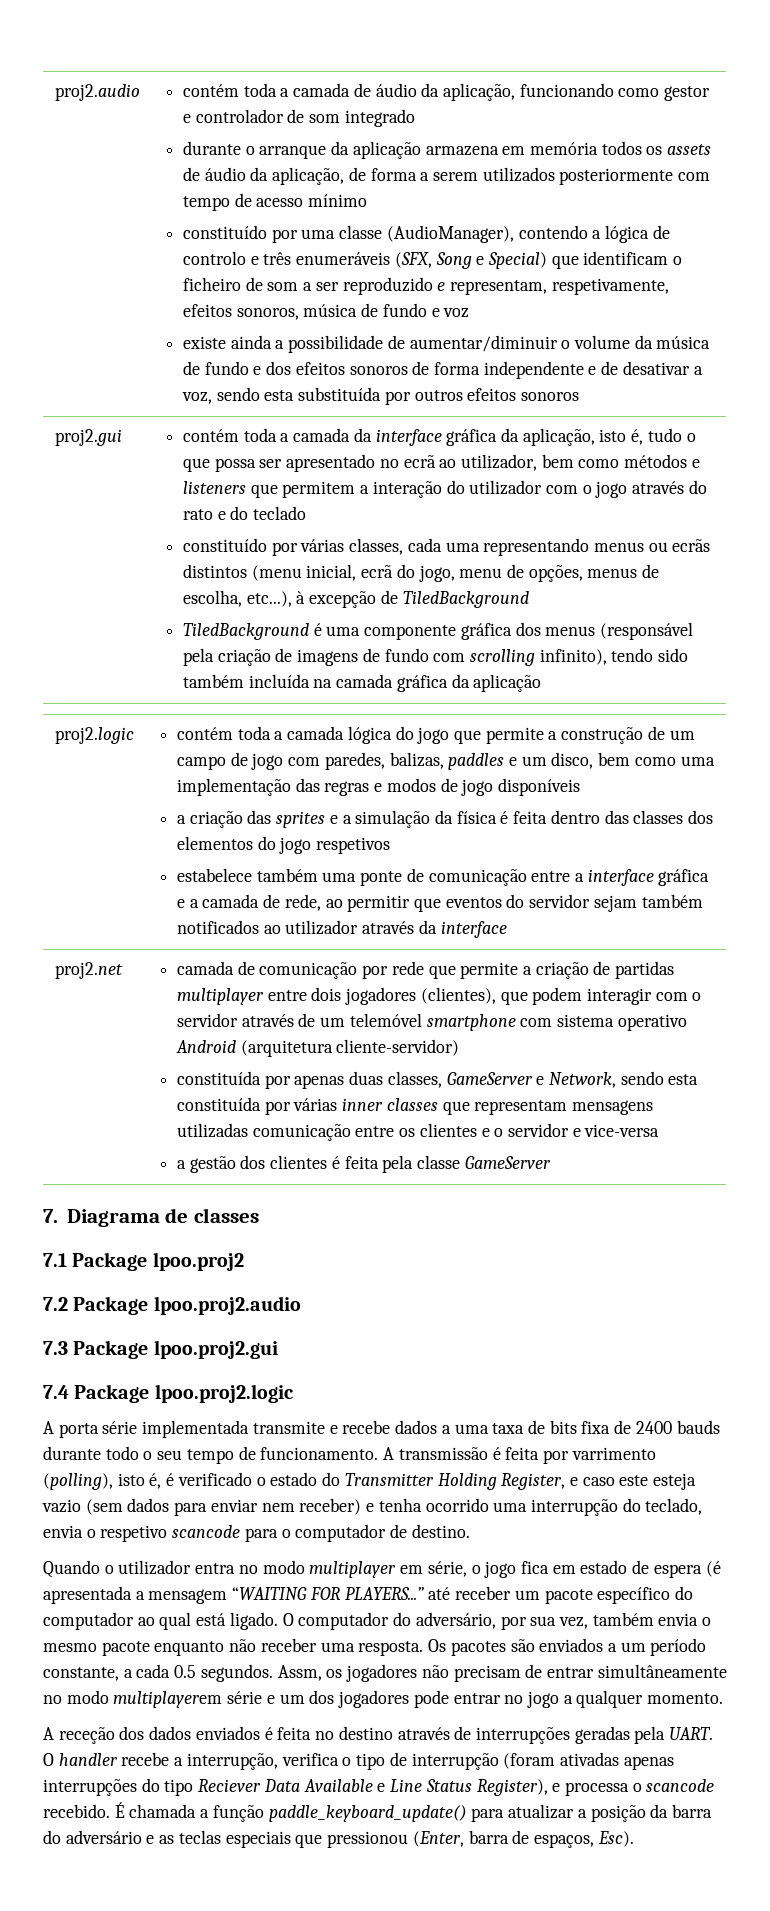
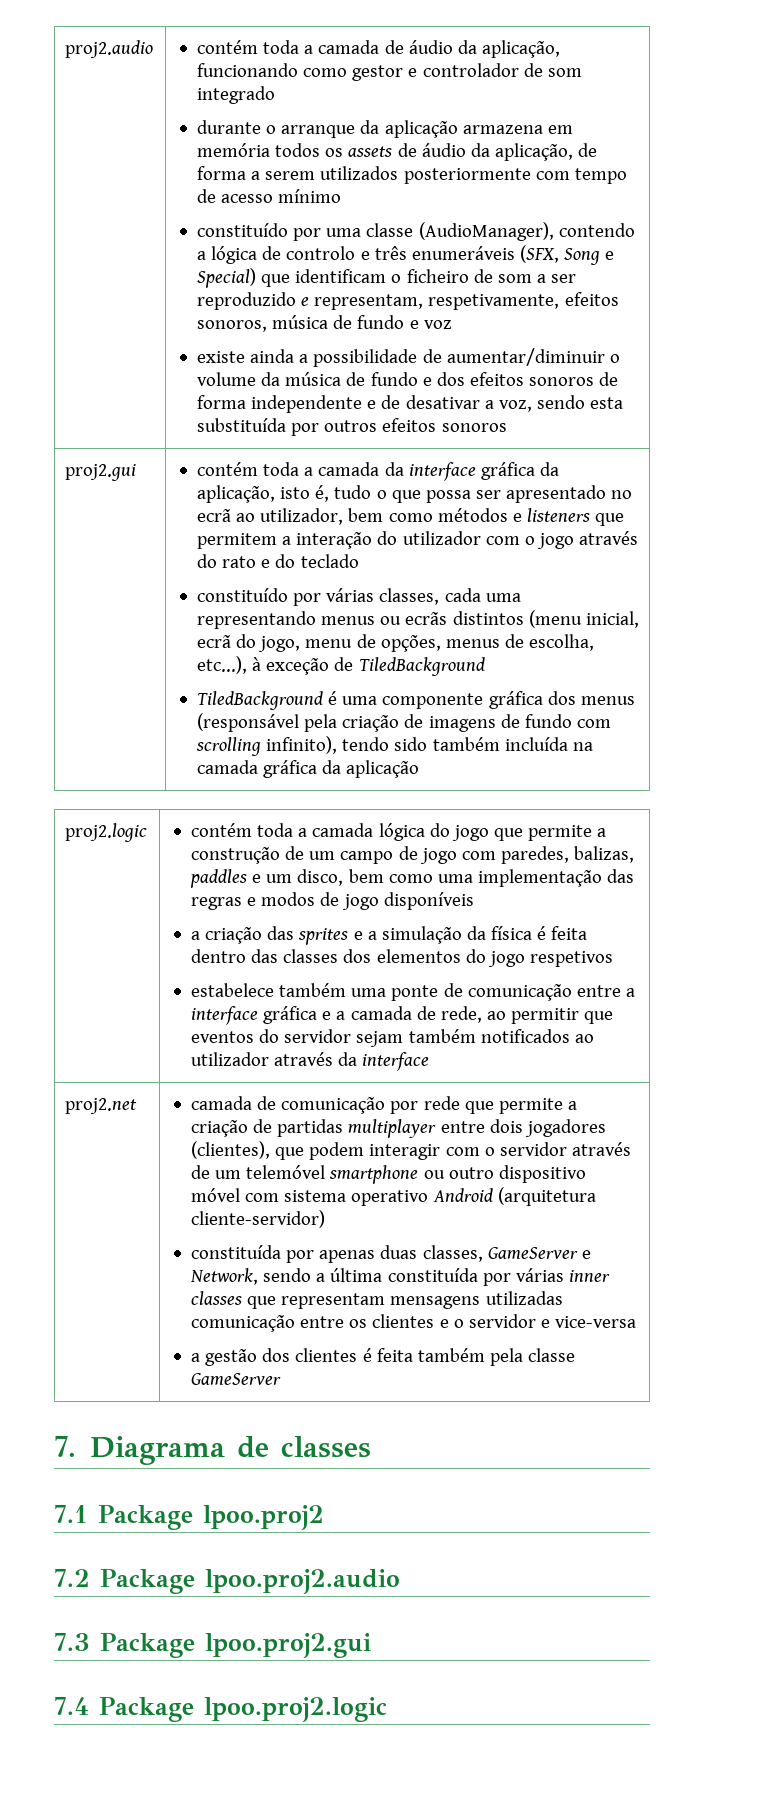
[309,591,377,608] excepção -> [266,658,330,675] exceção
(516, 1022) none -> [423,1165,586,1183] [191,1188,241,1202] ou outro dispositivo móvel
[668,1074,699,1085] esta -> [316,1268,383,1282] a última
(379, 1162) none -> [417,1348,485,1362] também
[43,1420,720,1438] [43,1446,656,1464] [43,1472,697,1490] [42,1498,703,1516] [43,1524,470,1542] [43,1560,721,1578] [43,1586,693,1604] [43,1612,712,1630] [43,1638,707,1656] [43,1664,727,1682] [43,1690,724,1708] [43,1726,714,1744] [43,1752,674,1770] [43,1778,715,1796] [43,1802,712,1822] [43,1830,634,1848] // A porta série implementada transmite e recebe dados a uma taxa de bits fixa de 2400 bauds durante todo o seu tempo de funcionamento. A transmissão é feita por varrimento (polling), isto é, é verificado o estado do Transmitter Holding Register, e caso este esteja vazio (sem dados para enviar nem receber) e tenha ocorrido uma interrupção do teclado, envia o respetivo scancode para o computador de destino. // Quando o utilizador entra no modo multiplayer em série, o jogo fica em estado de espera (é apresentada a mensagem “WAITING FOR PLAYERS...” até receber um pacote específico do computador ao qual está ligado. O computador do adversário, por sua vez, também envia o mesmo pacote enquanto não receber uma resposta. Os pacotes são enviados a um período constante, a cada 0.5 segundos. Assm, os jogadores não precisam de entrar simultâneamente no modo multiplayerem série e um dos jogadores pode entrar no jogo a qualquer momento. // A receção dos dados enviados é feita no destino através de interrupções geradas pela UART. O handler recebe a interrupção, verifica o tipo de interrupção (foram ativadas apenas interrupções do tipo Reciever Data Available e Line Status Register), e processa o scancode recebido. É chamada a função paddle_keyboard_update() para atualizar a posição da barra do adversário e as teclas especiais que pressionou (Enter, barra de espaços, Esc). -> (387, 1709) none

